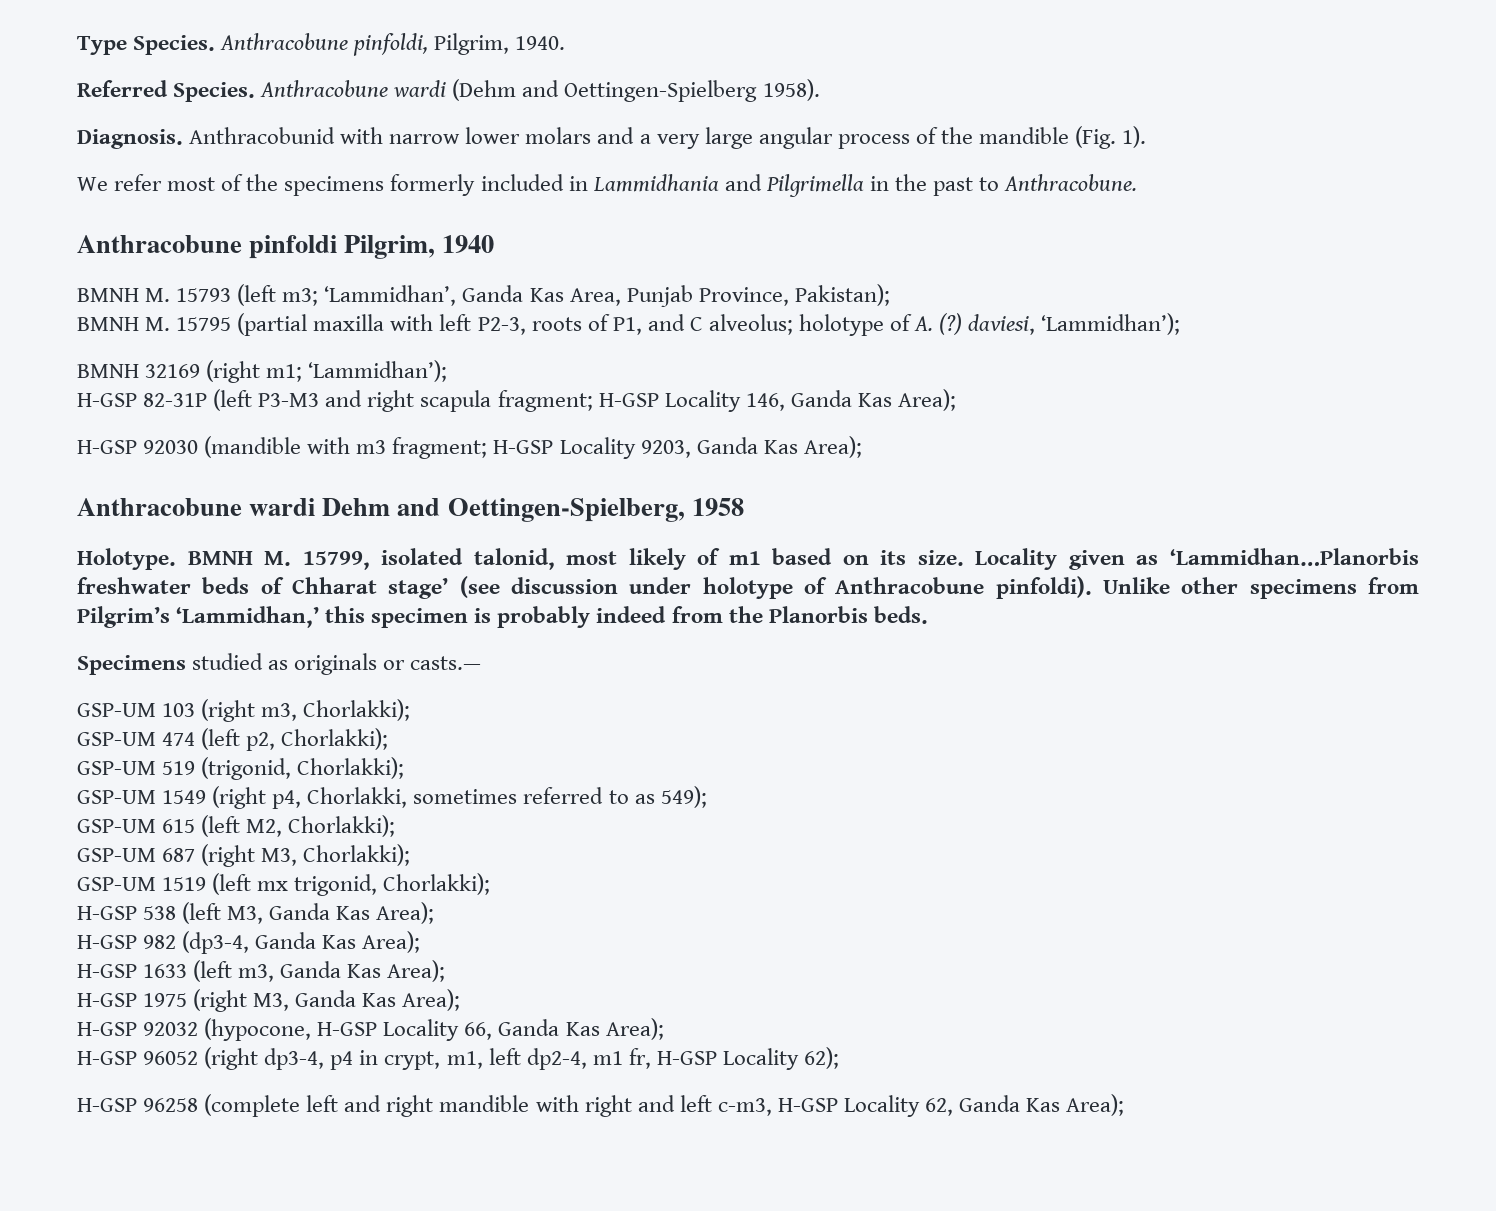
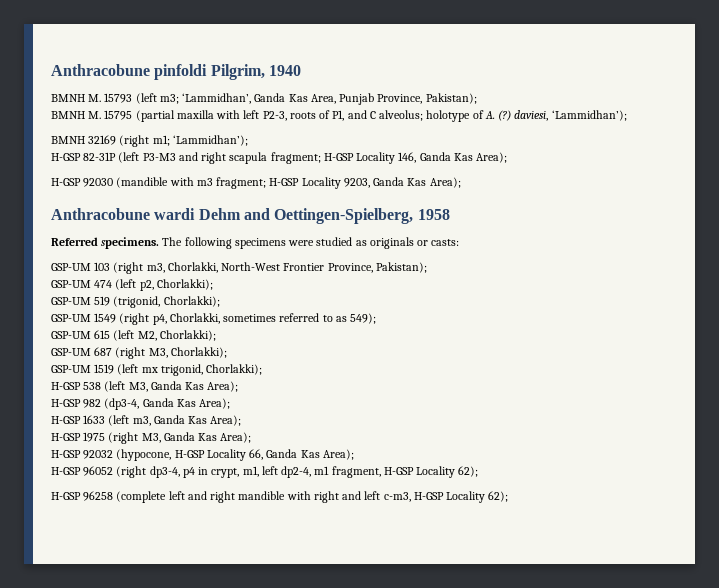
[77,33,566,56] [77,79,820,102] [77,126,1147,149] [77,174,1138,197] Type Species. Anthracobune pinfoldi, Pilgrim, 1940. // Referred Species. Anthracobune wardi (Dehm and Oettingen-Spielberg 1958). // Diagnosis. Anthracobunid with narrow lower molars and a very large angular process of the mandible (Fig. 1). // We refer most of the specimens formerly included in Lammidhania and Pilgrimella in the past to Anthracobune. // -> (51, 70) none
[77,548,1419,570] [77,576,1419,599] [77,606,928,628] [77,655,186,675] Holotype. BMNH M. 15799, isolated talonid, most likely of m1 based on its size. Locality given as ‘Lammidhan…Planorbis freshwater beds of Chharat stage’ (see discussion under holotype of Anthracobune pinfoldi). Unlike other specimens from Pilgrim’s ‘Lammidhan,’ this specimen is probably indeed from the Planorbis beds. // Specimens -> [51,237,315,249] Referred specimens. The following specimens were
[410,656,482,670] casts.— -> [431,239,460,246] casts:
[303,699,411,721] Chorlakki); -> [167,262,427,273] Chorlakki, North-West Frontier Province, Pakistan);
[628,1048,651,1069] fr, -> [331,466,381,478] fragment,
[925,1094,1125,1116] 62, Ganda Kas Area); -> [488,491,509,502] 62);

